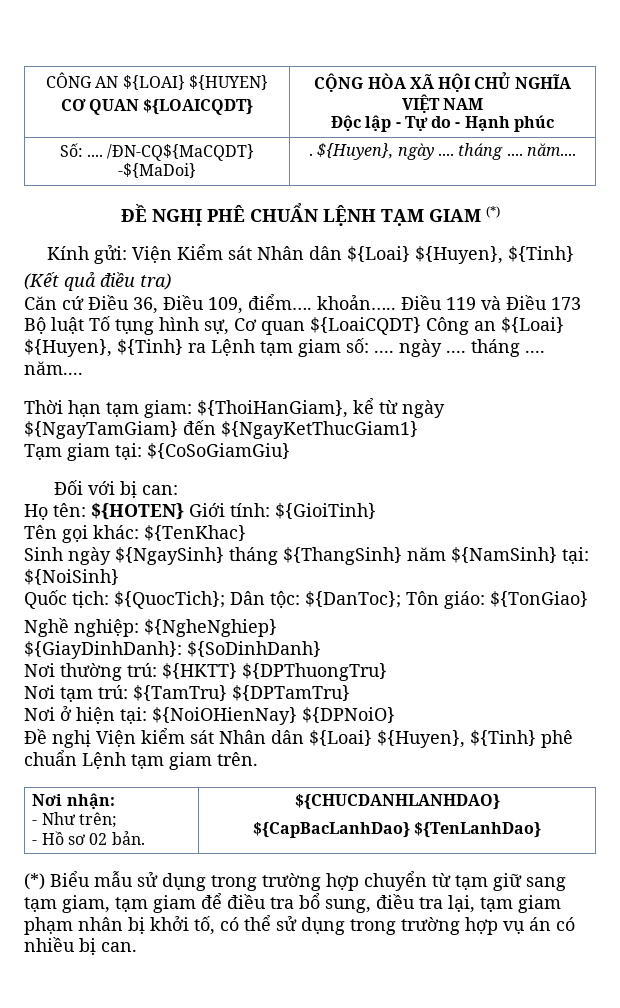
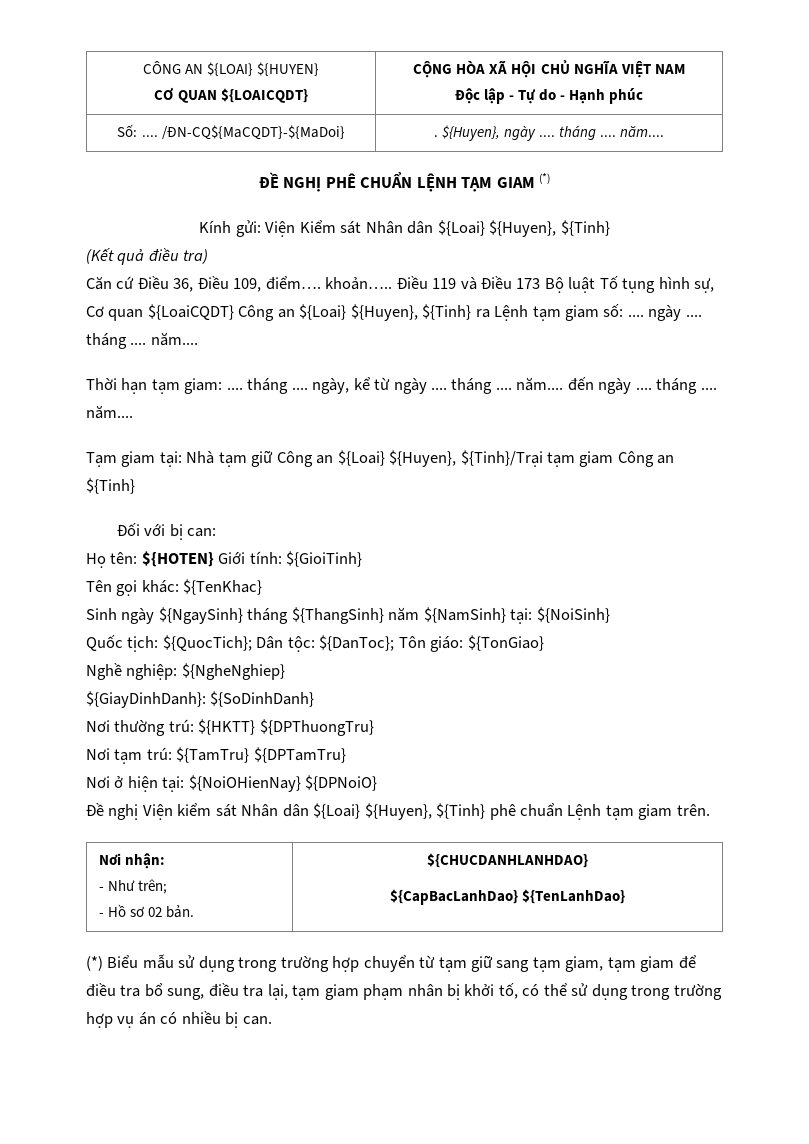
[107,144,255,161] [118,163,196,178] /ĐN-CQ${MaCQDT} -${MaDoi} -> [161,125,345,140] /ĐN-CQ${MaCQDT}-${MaDoi}
[197,398,445,418] [24,420,418,439] [24,443,290,461] ${ThoiHanGiam}, kể từ ngày ${NgayTamGiam} đến ${NgayKetThucGiam1} // Tạm giam tại: ${CoSoGiamGiu} -> [226,377,717,394] [86,405,133,419] [86,450,675,467] [86,478,135,494] .... tháng .... ngày, kể từ ngày .... tháng .... năm.... đến ngày .... tháng .... năm.... // Tạm giam tại: Nhà tạm giữ Công an ${Loai} ${Huyen}, ${Tinh}/Trại tạm giam Công an ${Tinh}

